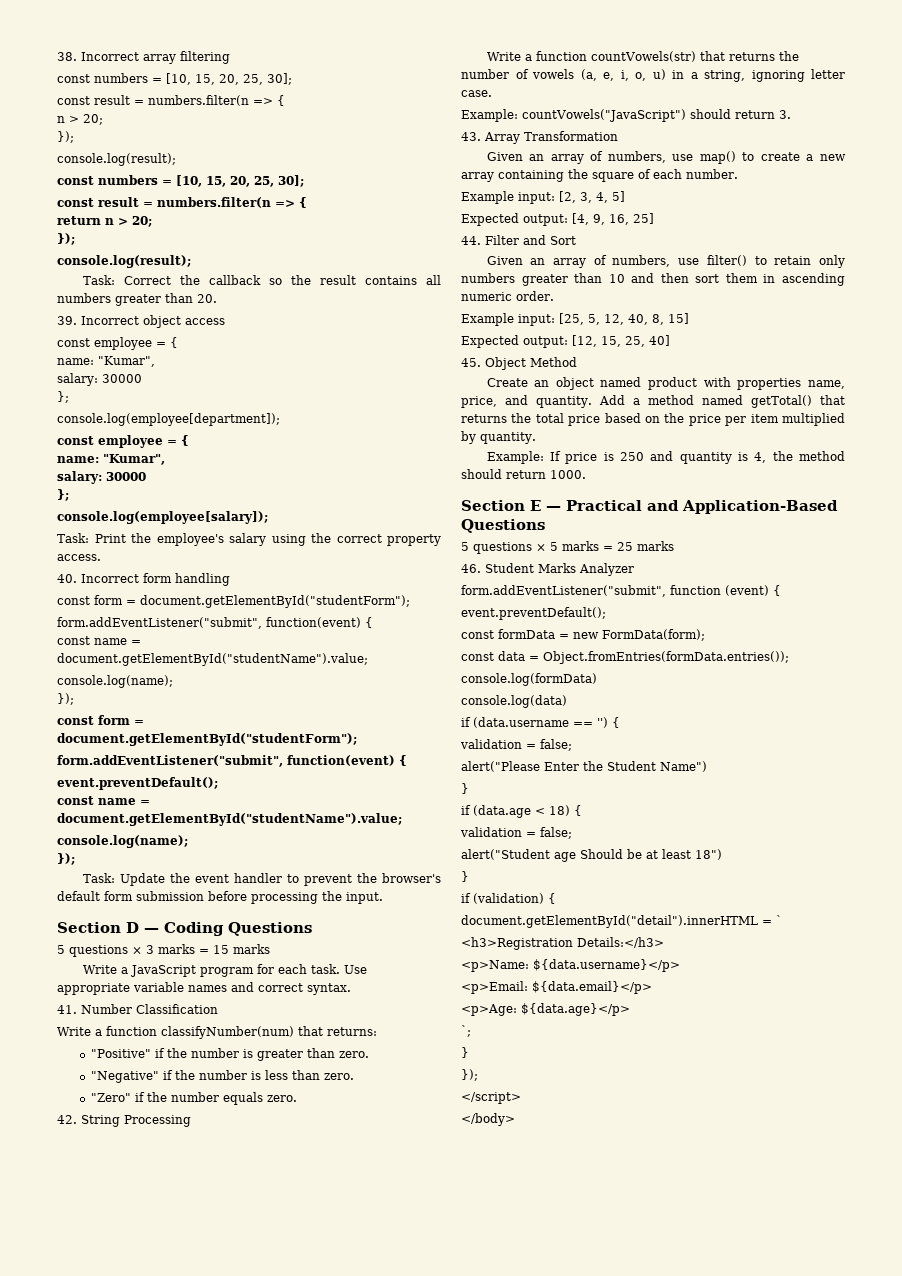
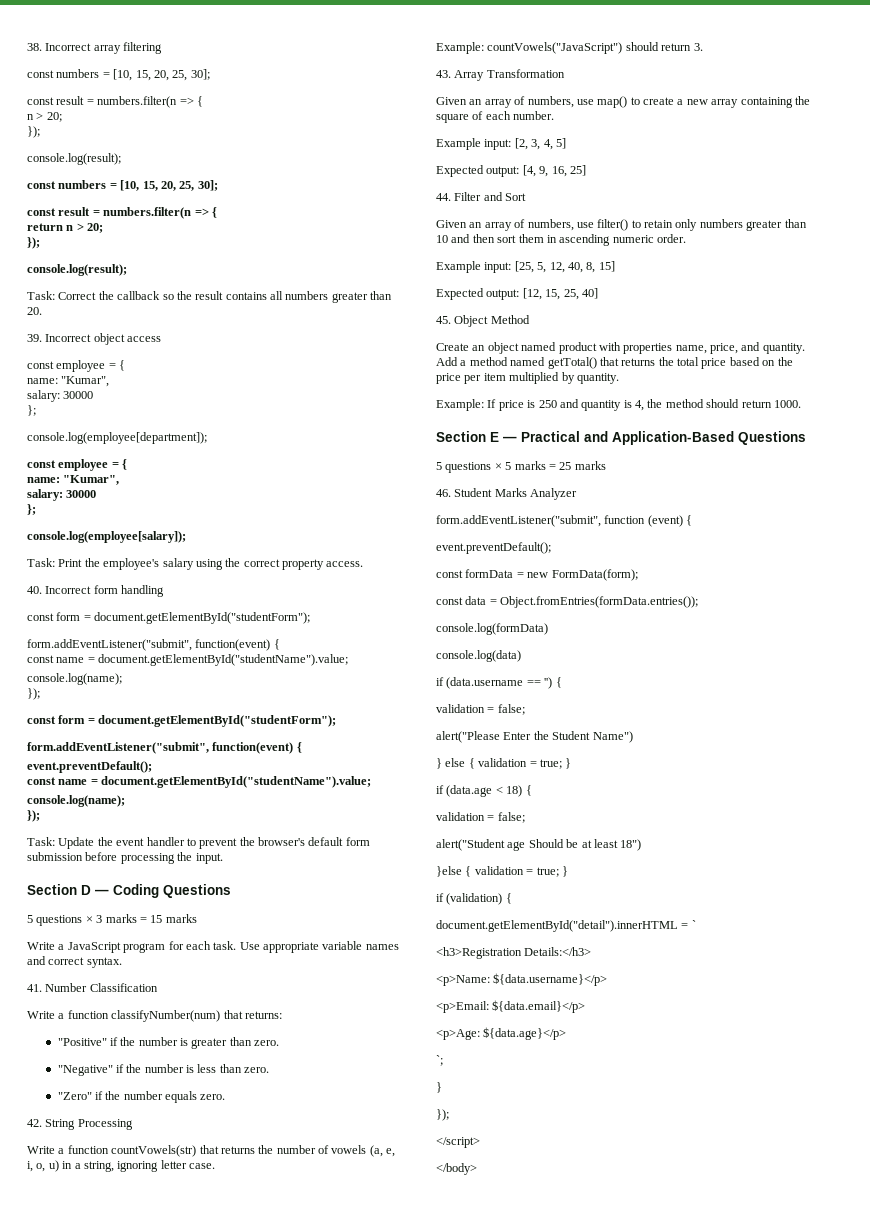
(469, 788) none -> [445,758,572,769] else { validation = true; }
(722, 854) none -> [436,866,559,877] }else { validation = true;

